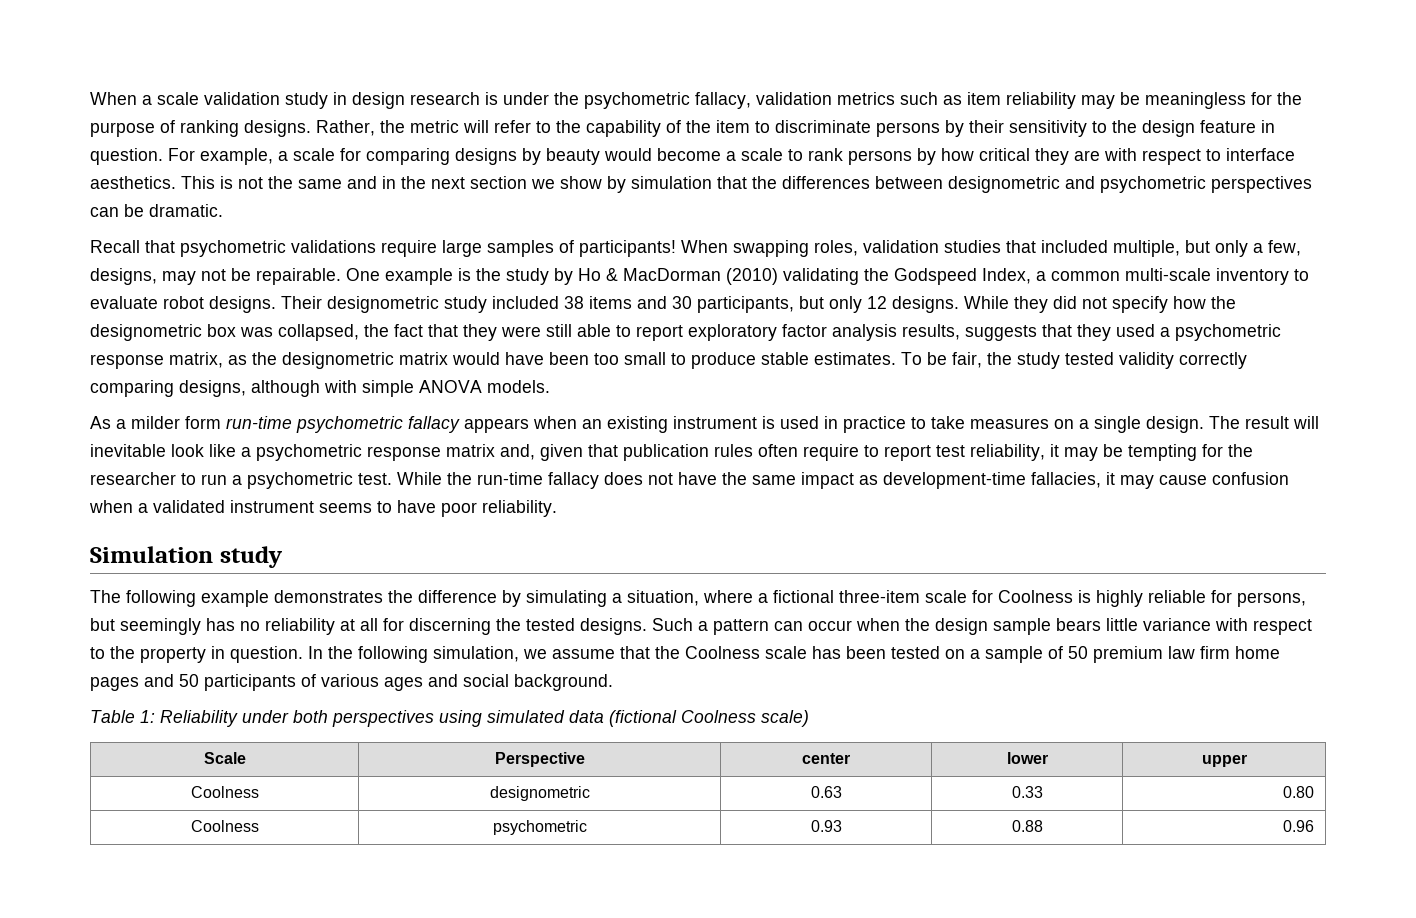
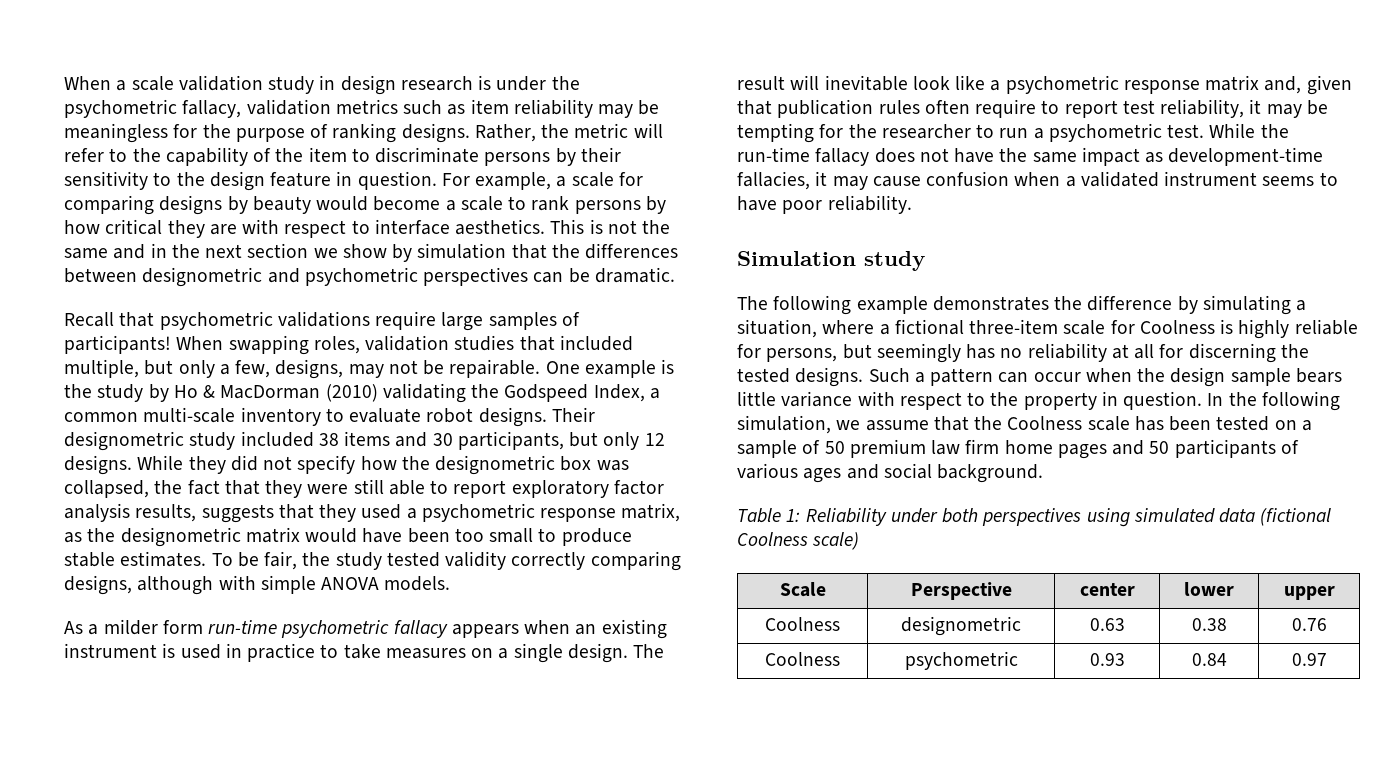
[1011,786,1043,798] [1283,786,1315,798] 0.33 | 0.80 -> [1191,618,1227,631] [1291,618,1327,631] 0.38 | 0.76
[1011,820,1043,832] [1283,820,1315,832] 0.88 | 0.96 -> [1191,653,1227,666] [1291,653,1327,666] 0.84 | 0.97

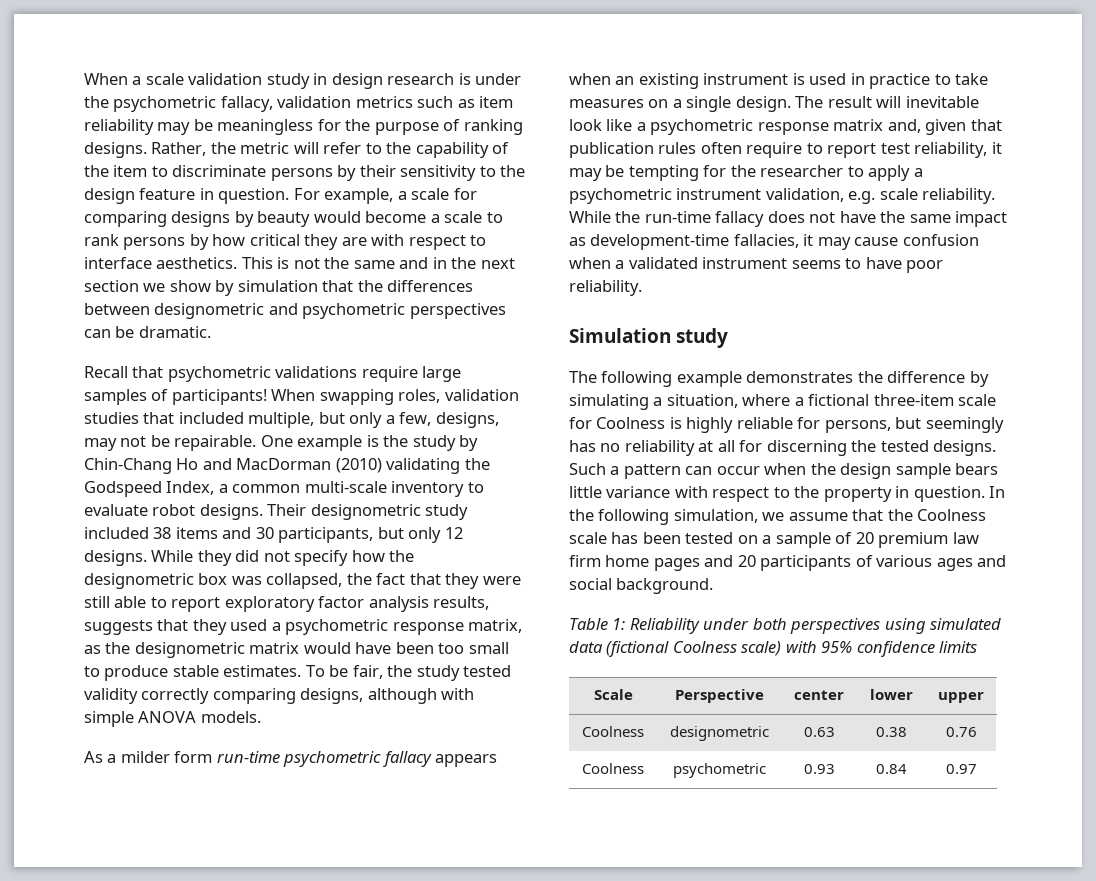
[173,385,216,398] Ho & -> [84,458,232,474] Chin-Chang Ho and
[999,123,1205,142] run a psychometric test. -> [868,165,923,181] [569,188,996,204] apply a psychometric instrument validation, e.g. scale reliability.
[824,441,845,454] 50 -> [855,532,874,544] 20
[1149,441,1170,454] 50 -> [737,555,756,567] 20
(860, 541) none -> [785,641,978,657] with 95% confidence limits

